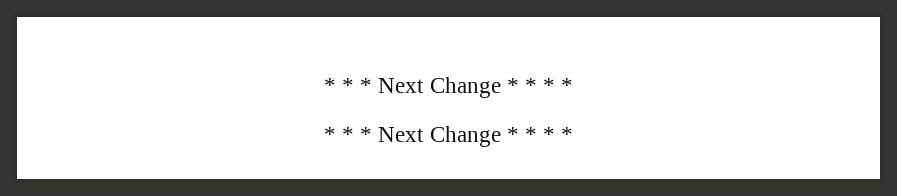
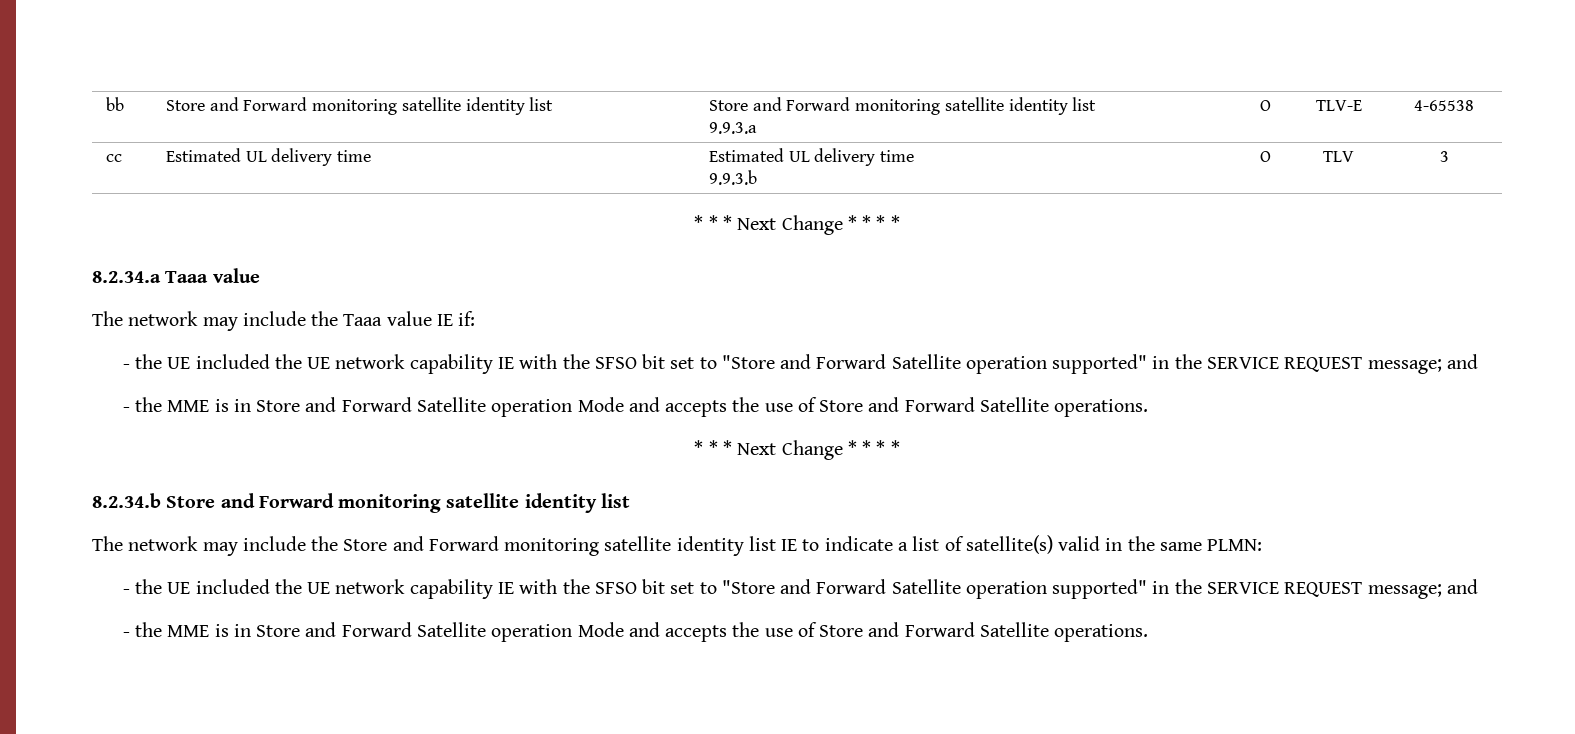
[323,77,574,98] [323,126,574,147] * * * Next Change * * * * // * * * Next Change * * * * -> [105,97,124,111] [165,97,554,115] [708,97,1097,115] [708,122,757,134] [1259,100,1271,111] [1315,100,1362,111] [1414,100,1474,111] [105,154,122,162] [165,148,372,166] [708,148,915,166] [708,170,757,185] [1259,151,1271,162] [1323,151,1354,162] [1439,151,1449,162] [694,215,900,235] [92,268,260,283] [92,311,476,331] [122,354,1478,374] [122,397,1149,417] [694,440,900,460] [92,493,630,513] [92,535,1263,556] [122,579,1478,599] [122,622,1149,642] bb | Store and Forward monitoring satellite identity list | Store and Forward monitoring satellite identity list // 9.9.3.a | O | TLV-E | 4-65538 // cc | Estimated UL delivery time | Estimated UL delivery time // 9.9.3.b | O | TLV | 3 // * * * Next Change * * * * // 8.2.34.a Taaa value // The network may include the Taaa value IE if: // - the UE included the UE network capability IE with the SFSO bit set to "Store and Forward Satellite operation supported" in the SERVICE REQUEST message; and // - the MME is in Store and Forward Satellite operation Mode and accepts the use of Store and Forward Satellite operations. // * * * Next Change * * * * // 8.2.34.b Store and Forward monitoring satellite identity list // The network may include the Store and Forward monitoring satellite identity list IE to indicate a list of satellite(s) valid in the same PLMN: // - the UE included the UE network capability IE with the SFSO bit set to "Store and Forward Satellite operation supported" in the SERVICE REQUEST message; and // - the MME is in Store and Forward Satellite operation Mode and accepts the use of Store and Forward Satellite operations.

